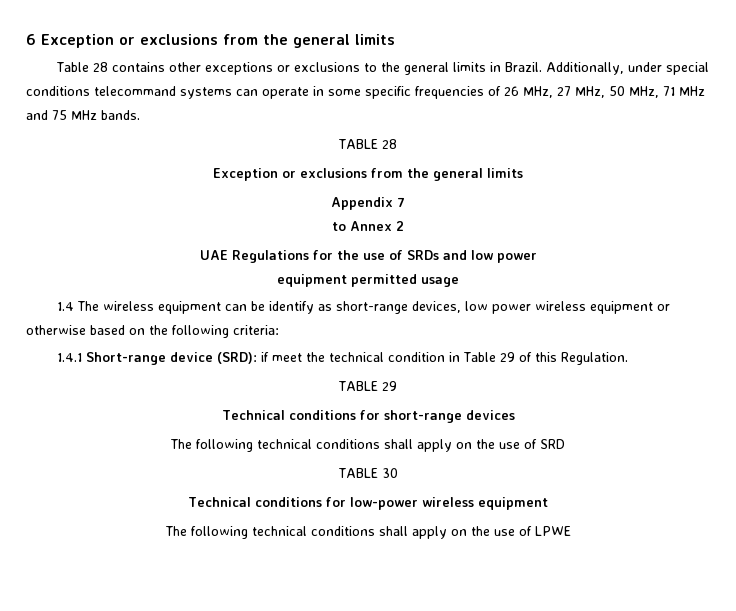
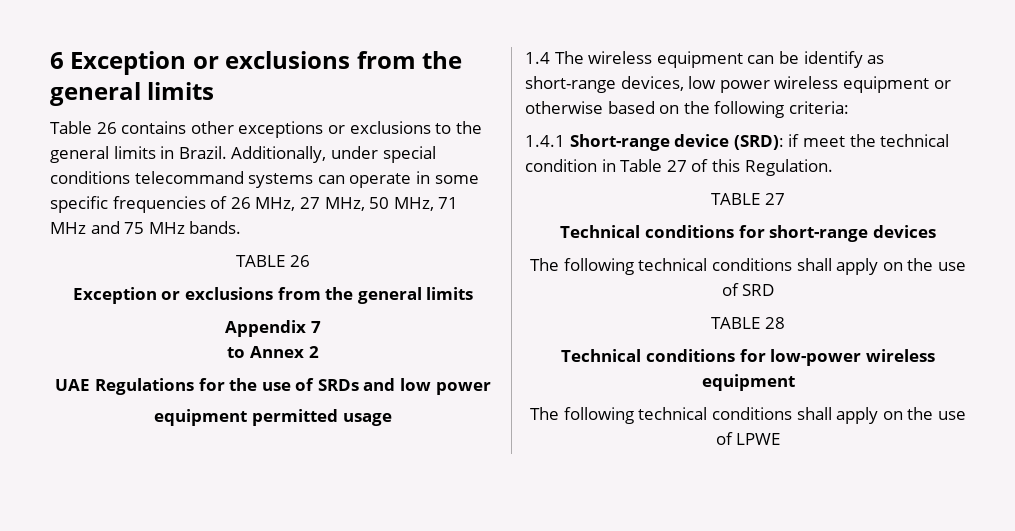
[92,62,108,72] 28 -> [96,122,117,134] 26
[382,139,397,149] 28 -> [289,255,310,267] 26
[499,352,515,362] 29 -> [666,160,687,172] 27
[382,381,397,391] 29 -> [764,193,785,205] 27
[381,468,398,478] 30 -> [764,317,785,329] 28

